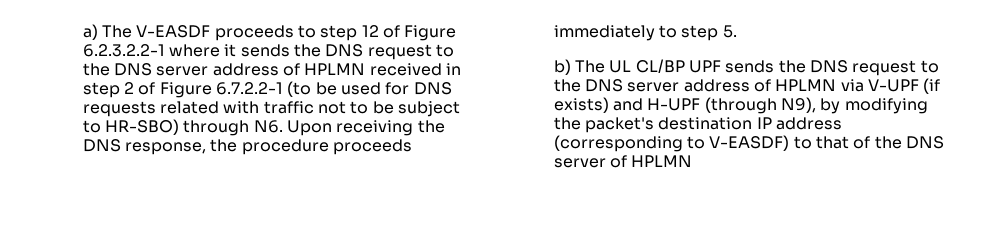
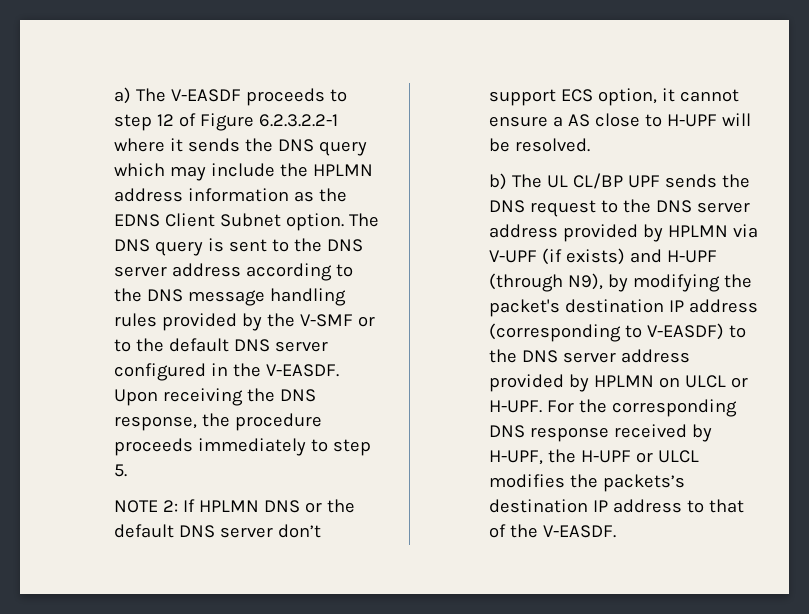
[367,44,455,60] [82,63,462,76] [82,81,452,98] [82,101,461,117] [82,119,283,136] request to the DNS server address of HPLMN received in step 2 of Figure 6.7.2.2-1 (to be used for DNS requests related with traffic not to be subject to HR-SBO) through N6. -> [318,141,367,156] [113,163,373,181] [113,188,347,202] [113,213,379,231] [113,238,363,256] [113,263,353,281] [113,288,346,306] [113,313,375,331] [113,338,328,352] [113,363,339,381] query which may include the HPLMN address information as the EDNS Client Subnet option. The DNS query is sent to the DNS server address according to the DNS message handling rules provided by the V-SMF or to the default DNS server configured in the V-EASDF.
(737, 31) none -> [113,499,355,513] [113,524,321,538] [488,88,739,106] [488,113,751,127] [488,138,590,152] // NOTE 2: If HPLMN DNS or the default DNS server don’t support ECS option, it cannot ensure a AS close to H-UPF will be resolved.
[754,79,772,92] of -> [562,224,663,242] provided by
[816,136,945,149] [553,155,693,168] that of the DNS server of HPLMN -> [488,349,690,363] [488,374,748,392] [488,399,737,417] [488,424,712,442] [488,449,699,465] [488,474,685,492] [488,499,744,513] [488,524,616,538] the DNS server address provided by HPLMN on ULCL or H-UPF. For the corresponding DNS response received by H-UPF, the H-UPF or ULCL modifies the packets’s destination IP address to that of the V-EASDF.

